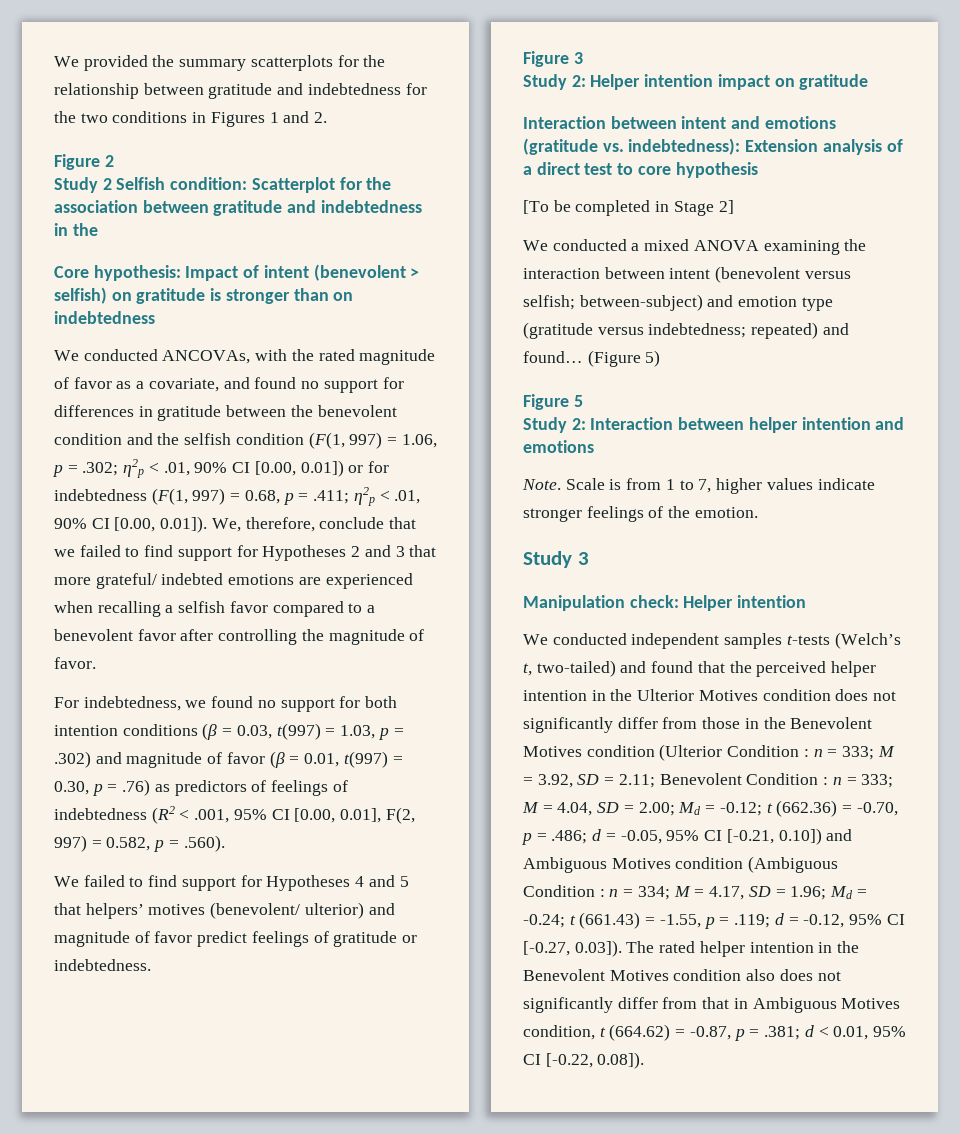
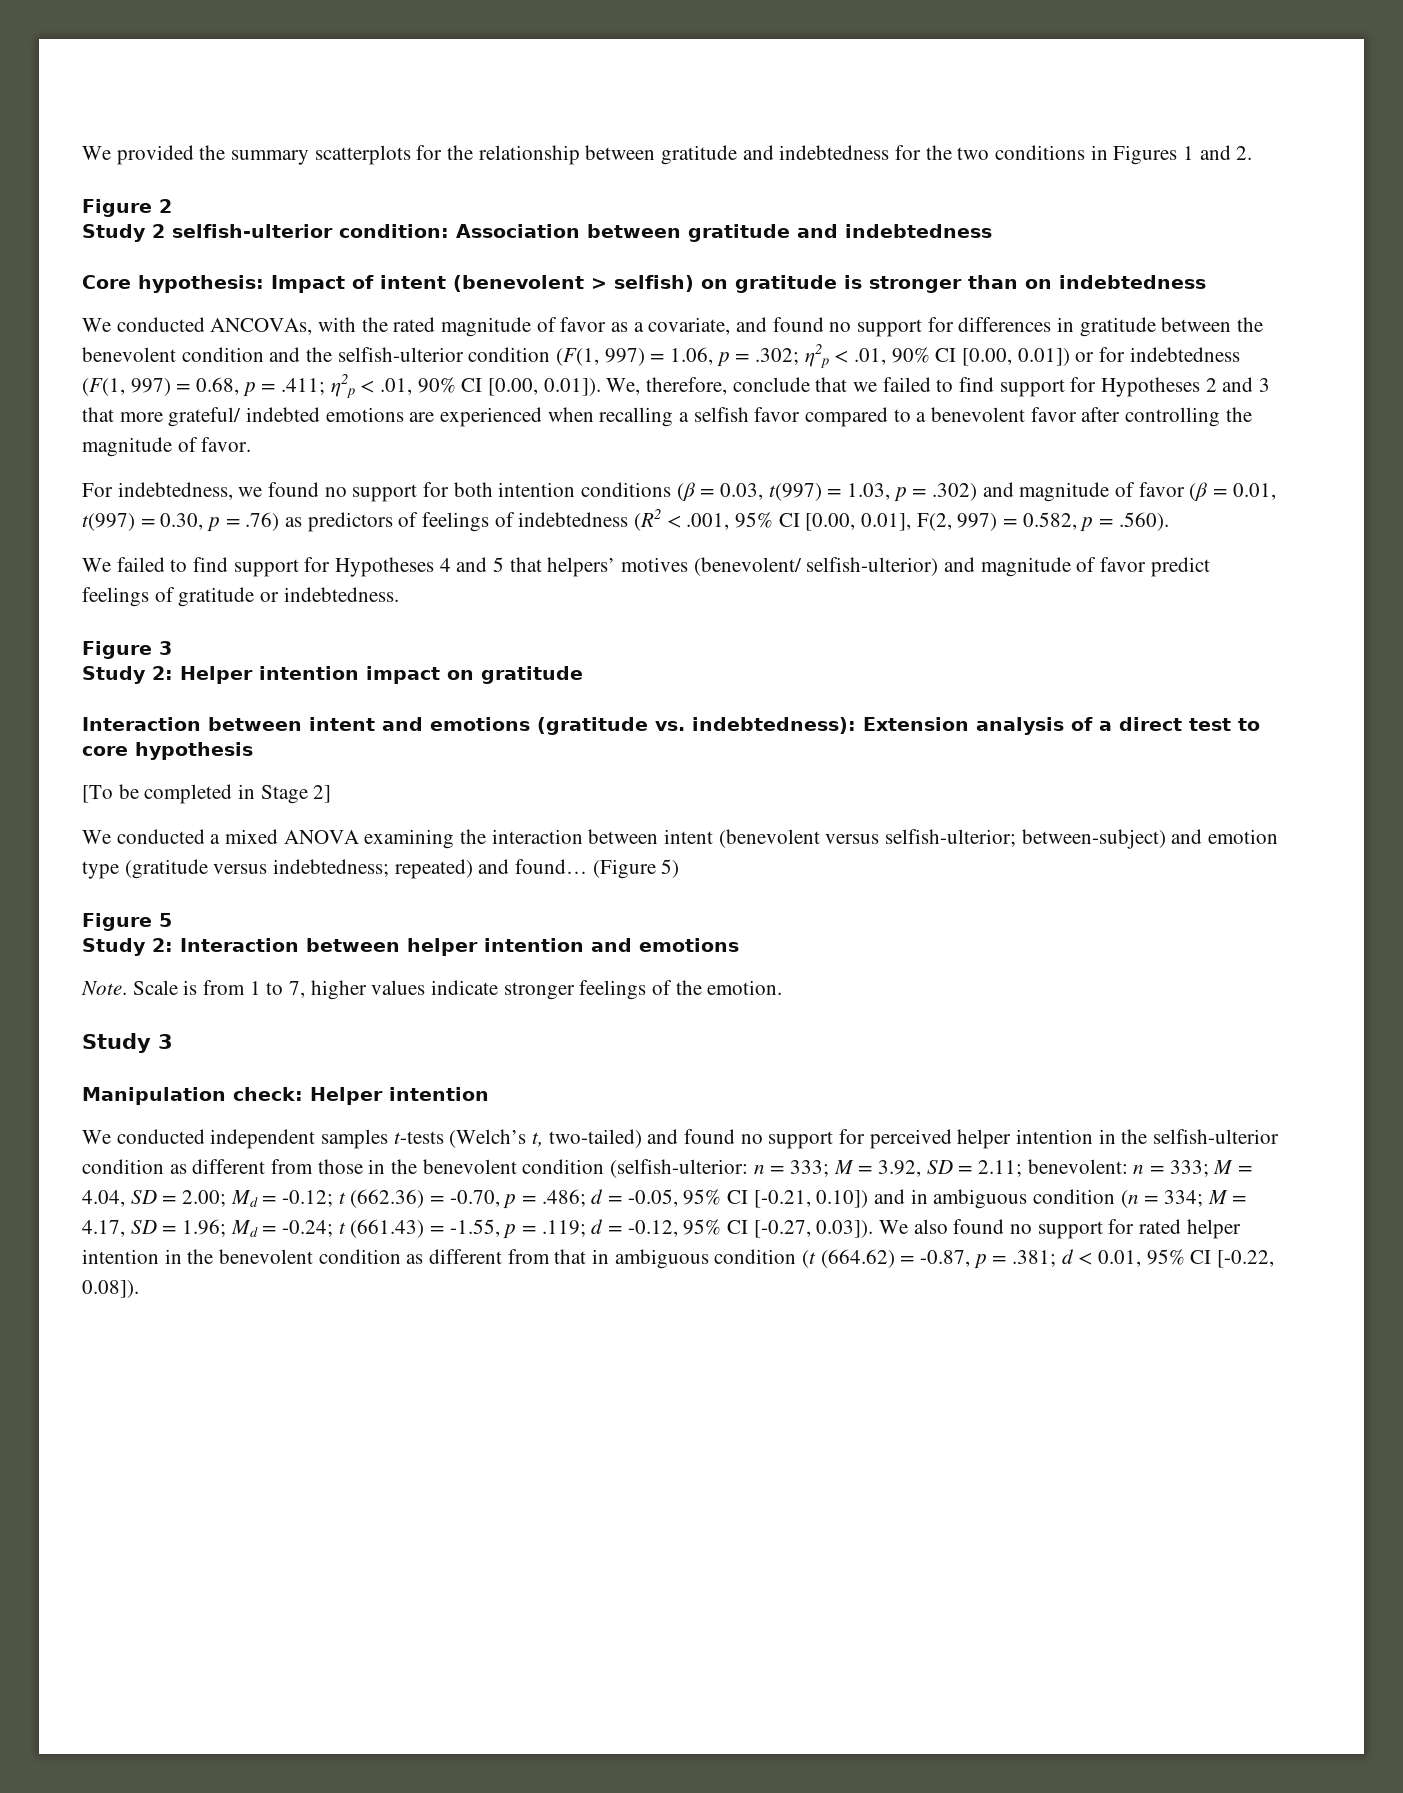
[116,177,392,193] [54,200,422,216] [54,223,98,236] Selfish condition: Scatterplot for the association between gratitude and indebtedness in the -> [172,224,992,242] selfish-ulterior condition: Association between gratitude and indebtedness
[184,433,232,445] selfish -> [337,347,464,362] selfish-ulterior
[304,902,364,919] ulterior) -> [806,557,939,576] selfish-ulterior)
[523,295,575,310] selfish; -> [885,829,1017,847] selfish-ulterior;
[697,661,752,673] that the -> [740,1129,866,1149] no support for
[637,689,897,701] [523,717,873,733] [523,744,809,761] Ulterior Motives condition does not significantly differ from those in the Benevolent Motives condition (Ulterior Condition : -> [1153,1129,1280,1144] [82,1159,749,1178] selfish-ulterior condition as different from those in the benevolent condition (selfish-ulterior:
[659,773,829,785] Benevolent Condition : -> [1027,1159,1128,1174] benevolent:
[523,856,839,873] [523,885,619,897] Ambiguous Motives condition (Ambiguous Condition : n -> [910,1189,1139,1209] in ambiguous condition (n
[626,941,655,953] The -> [879,1219,1135,1239] We also found no support for
[523,969,841,981] [523,997,901,1013] [523,1025,606,1040] Benevolent Motives condition also does not significantly differ from that in Ambiguous Motives condition, t -> [219,1249,817,1269] benevolent condition as different from that in ambiguous condition (t

